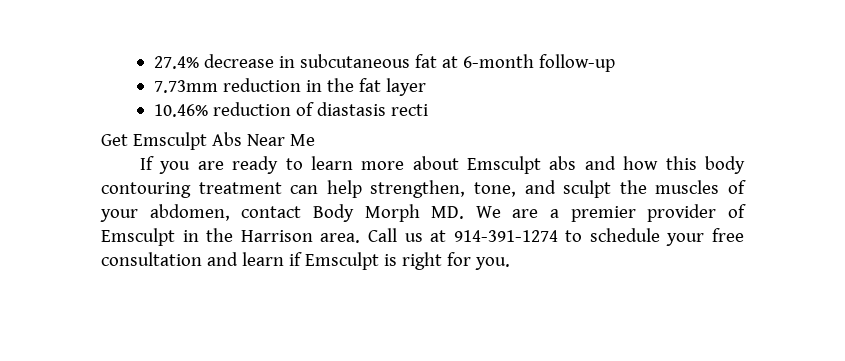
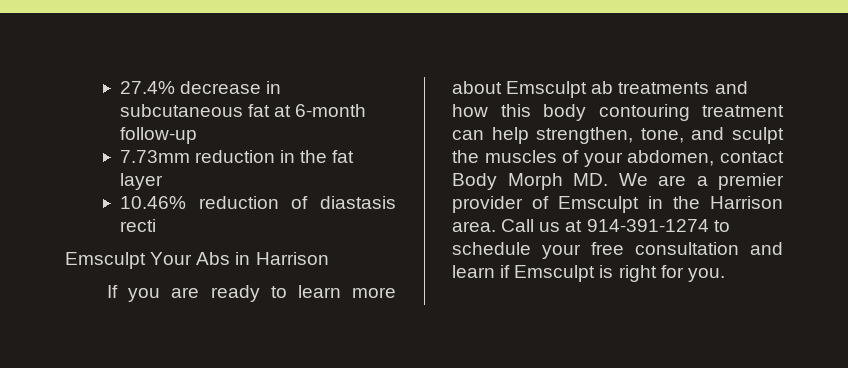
[101,132,315,150] Get Emsculpt Abs Near Me -> [65,252,329,269] Emsculpt Your Abs in Harrison
[549,156,577,170] abs -> [591,81,710,94] ab treatments

